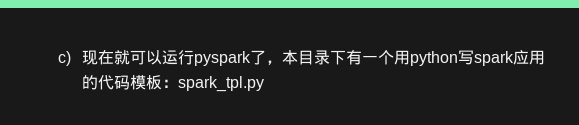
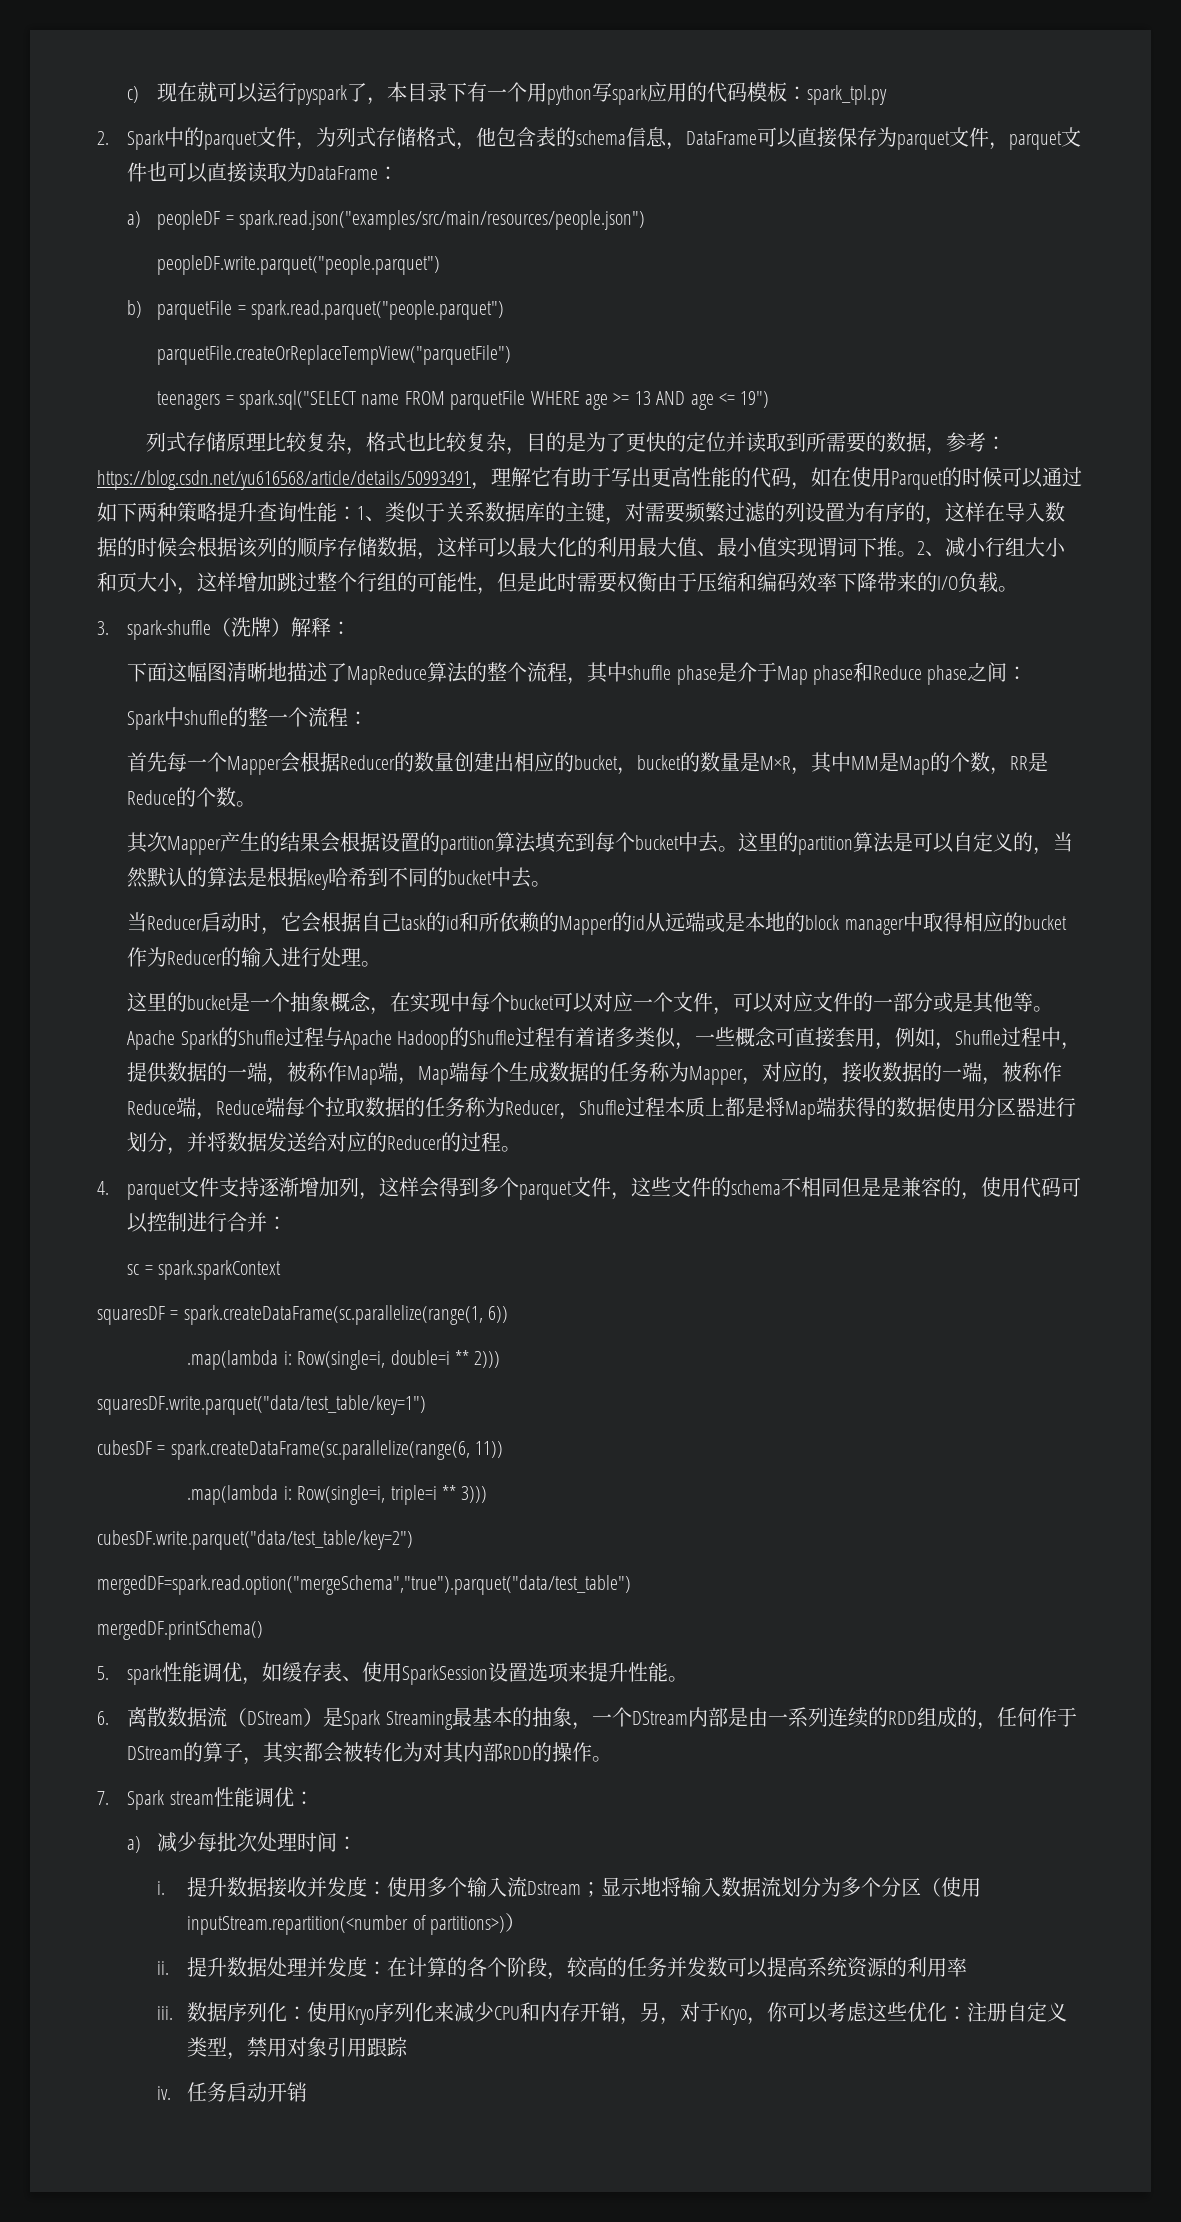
(264, 84) none -> [97,127,1082,150] [127,162,399,183] [127,210,646,230] [157,255,441,275] [127,300,505,320] [157,345,512,365] [157,390,770,410] [145,432,1006,455] [97,467,1082,490] [97,502,1065,525] [97,537,1066,560] [97,572,1018,595] [97,617,352,640] [127,662,1028,685] [127,707,369,730] [127,752,1049,775] [127,787,257,807] [127,832,1074,855] [127,867,552,890] [127,912,1067,935] [127,947,382,967] [127,992,1054,1015] [127,1027,1081,1050] [127,1062,1063,1085] [127,1097,1077,1120] [127,1132,522,1155] [97,1177,1082,1200] [127,1212,288,1233] [127,1260,281,1280] [97,1305,509,1325] [187,1350,501,1370] [97,1395,426,1415] [97,1440,504,1460] [187,1485,488,1505] [97,1530,413,1550] [97,1575,631,1595] [97,1620,263,1640] [97,1662,689,1685] [97,1707,1077,1730] [127,1742,613,1765] [97,1787,314,1810] [127,1832,358,1853] [157,1876,982,1898] [187,1913,526,1935] [157,1956,968,1980] [157,2002,1068,2025] [187,2037,409,2060] [157,2082,308,2102] // 2. Spark中的parquet文件，为列式存储格式，他包含表的schema信息，DataFrame可以直接保存为parquet文件，parquet文件也可以直接读取为DataFrame： // a) peopleDF = spark.read.json("examples/src/main/resources/people.json") // peopleDF.write.parquet("people.parquet") // b) parquetFile = spark.read.parquet("people.parquet") // parquetFile.createOrReplaceTempView("parquetFile") // teenagers = spark.sql("SELECT name FROM parquetFile WHERE age >= 13 AND age <= 19") // 列式存储原理比较复杂，格式也比较复杂，目的是为了更快的定位并读取到所需要的数据，参考：https://blog.csdn.net/yu616568/article/details/50993491，理解它有助于写出更高性能的代码，如在使用Parquet的时候可以通过如下两种策略提升查询性能：1、类似于关系数据库的主键，对需要频繁过滤的列设置为有序的，这样在导入数据的时候会根据该列的顺序存储数据，这样可以最大化的利用最大值、最小值实现谓词下推。2、减小行组大小和页大小，这样增加跳过整个行组的可能性，但是此时需要权衡由于压缩和编码效率下降带来的I/O负载。 // 3. spark-shuffle（洗牌）解释： // 下面这幅图清晰地描述了MapReduce算法的整个流程，其中shuffle phase是介于Map phase和Reduce phase之间： // Spark中shuffle的整一个流程： // 首先每一个Mapper会根据Reducer的数量创建出相应的bucket，bucket的数量是M×R，其中MM是Map的个数，RR是Reduce的个数。 // 其次Mapper产生的结果会根据设置的partition算法填充到每个bucket中去。这里的partition算法是可以自定义的，当然默认的算法是根据key哈希到不同的bucket中去。 // 当Reducer启动时，它会根据自己task的id和所依赖的Mapper的id从远端或是本地的block manager中取得相应的bucket作为Reducer的输入进行处理。 // 这里的bucket是一个抽象概念，在实现中每个bucket可以对应一个文件，可以对应文件的一部分或是其他等。Apache Spark的Shuffle过程与Apache Hadoop的Shuffle过程有着诸多类似，一些概念可直接套用，例如，Shuffle过程中，提供数据的一端，被称作Map端，Map端每个生成数据的任务称为Mapper，对应的，接收数据的一端，被称作Reduce端，Reduce端每个拉取数据的任务称为Reducer，Shuffle过程本质上都是将Map端获得的数据使用分区器进行划分，并将数据发送给对应的Reducer的过程。 // 4. parquet文件支持逐渐增加列，这样会得到多个parquet文件，这些文件的schema不相同但是是兼容的，使用代码可以控制进行合并： // sc = spark.sparkContext // squaresDF = spark.createDataFrame(sc.parallelize(range(1, 6)) // .map(lambda i: Row(single=i, double=i ** 2))) // squaresDF.write.parquet("data/test_table/key=1") // cubesDF = spark.createDataFrame(sc.parallelize(range(6, 11)) // .map(lambda i: Row(single=i, triple=i ** 3))) // cubesDF.write.parquet("data/test_table/key=2") // mergedDF=spark.read.option("mergeSchema","true").parquet("data/test_table") // mergedDF.printSchema() // 5. spark性能调优，如缓存表、使用SparkSession设置选项来提升性能。 // 6.离散数据流（DStream）是Spark Streaming最基本的抽象，一个DStream内部是由一系列连续的RDD组成的，任何作于DStream的算子，其实都会被转化为对其内部RDD的操作。 // 7. Spark stream性能调优： // a)减少每批次处理时间： // i.提升数据接收并发度：使用多个输入流Dstream；显示地将输入数据流划分为多个分区（使用inputStream.repartition(<number of partitions>)） // ii.提升数据处理并发度：在计算的各个阶段，较高的任务并发数可以提高系统资源的利用率 // iii.数据序列化：使用Kryo序列化来减少CPU和内存开销，另，对于Kryo，你可以考虑这些优化：注册自定义类型，禁用对象引用跟踪 // iv.任务启动开销

